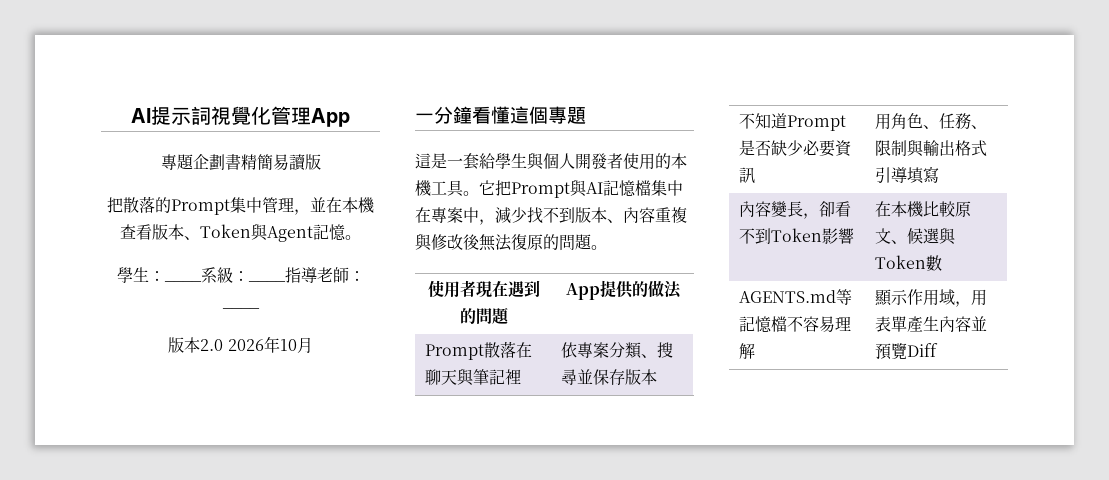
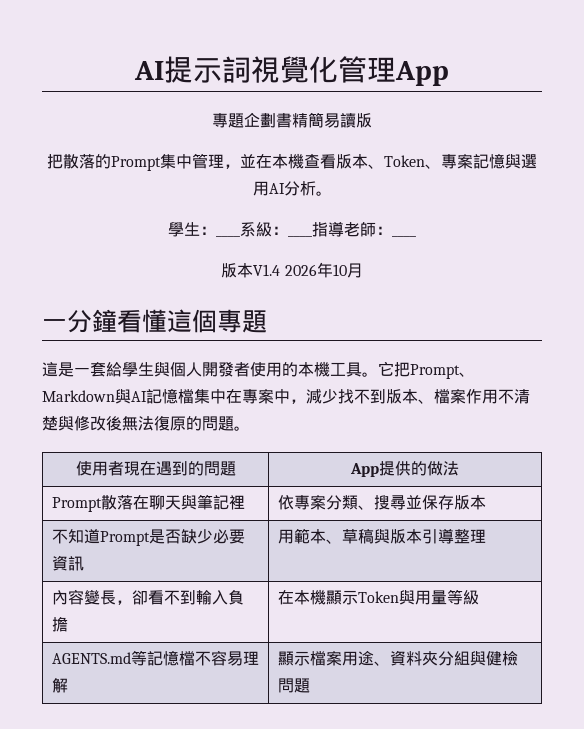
[251,224,346,242] 與Agent記憶 -> [425,153,537,169] [252,181,316,196] 、專案記憶與選用AI分析
[200,339,224,351] 2.0 -> [253,264,281,276] V1.4
(570, 190) none -> [459,372,475,377] [42,390,115,402] 、Markdown
[623,207,687,223] 內容重複 -> [434,389,530,404] [42,416,58,431] 檔案作用不清楚
[890,113,987,129] [874,140,987,157] [874,166,939,184] 角色、任務、限制與輸出格式引導填寫 -> [293,528,486,544] 範本、草稿與版本引導整理
[770,228,854,244] [874,201,971,217] [874,228,956,245] [874,255,942,271] Token影響 | 在本機比較原文、候選與Token數 -> [195,590,244,605] [51,617,68,632] [277,589,479,605] 輸入負擔 | 在本機顯示Token與用量等級
[906,289,987,307] [874,316,987,332] [874,343,938,360] 作用域，用表單產生內容並預覽Diff -> [309,650,518,666] [277,678,310,693] 檔案用途、資料夾分組與健檢問題

